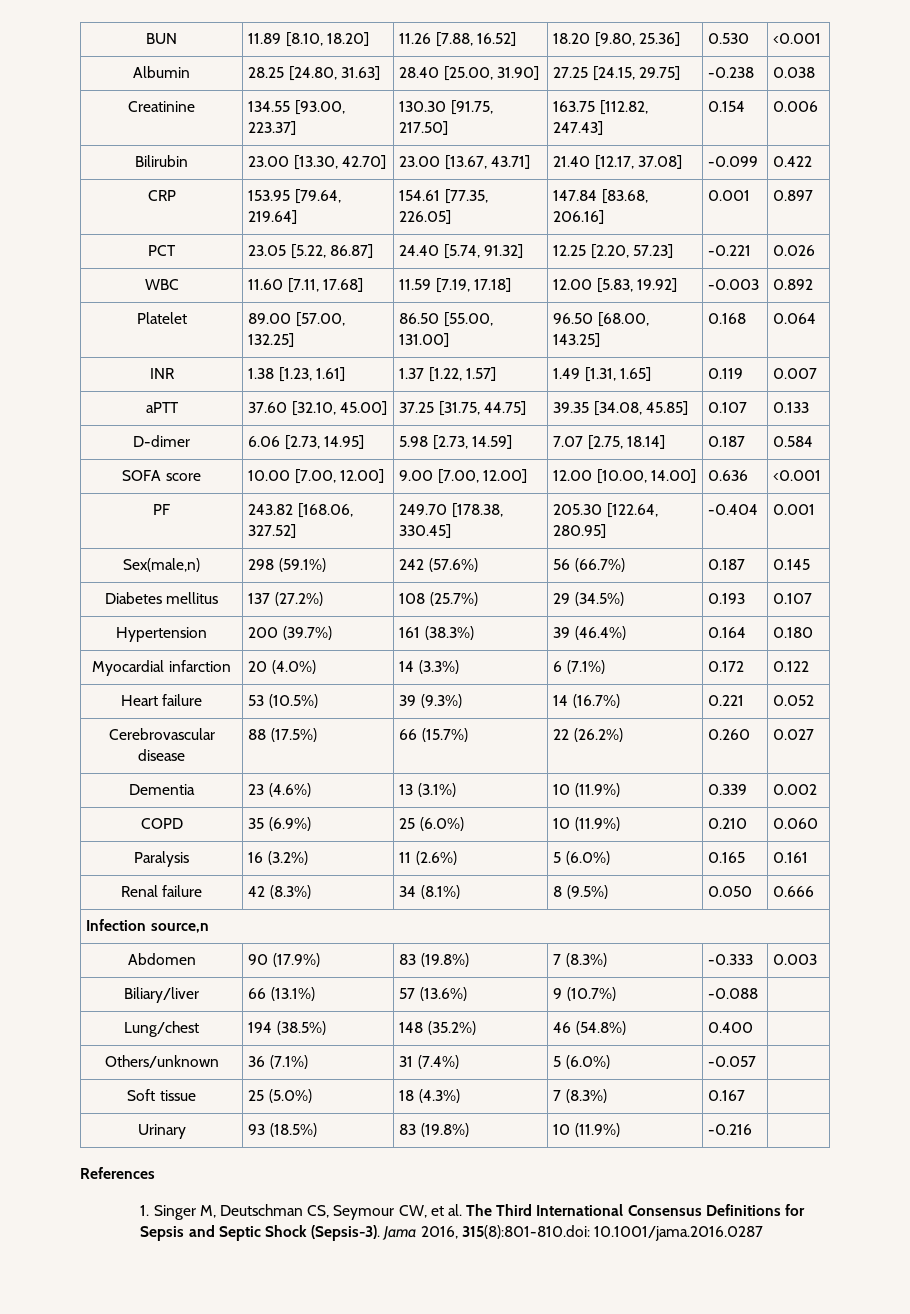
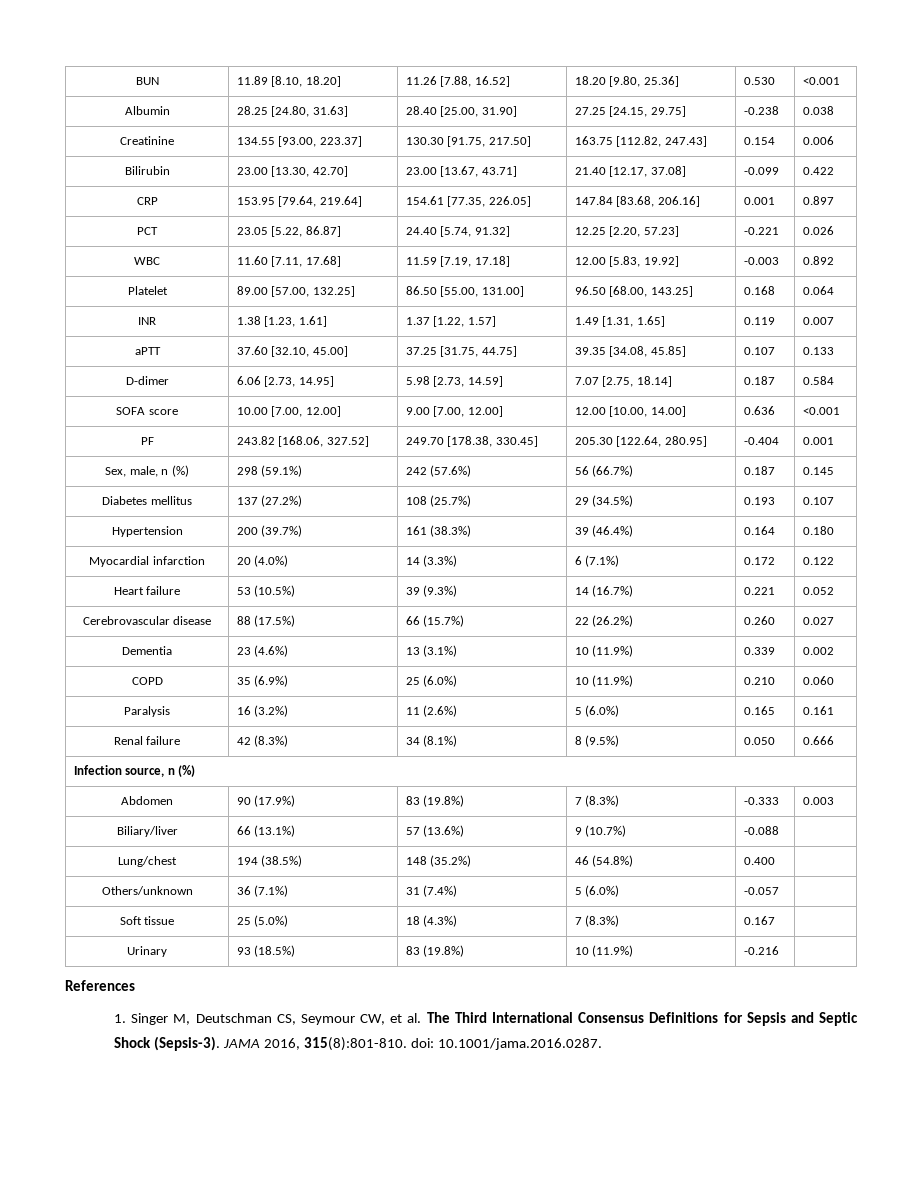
[123,558,200,572] Sex(male,n) -> [105,465,189,477] Sex, male, n (%)
[150,923,209,933] source,n -> [125,765,196,777] source, n (%)
[382,1225,763,1241] Jama 2016, 315(8):801-810.doi: 10.1001/jama.2016.0287 -> [222,1037,602,1051] JAMA 2016, 315(8):801-810. doi: 10.1001/jama.2016.0287.

